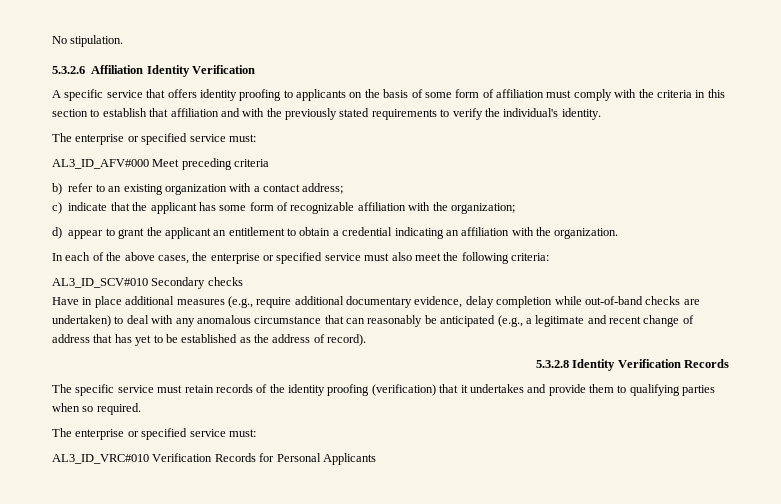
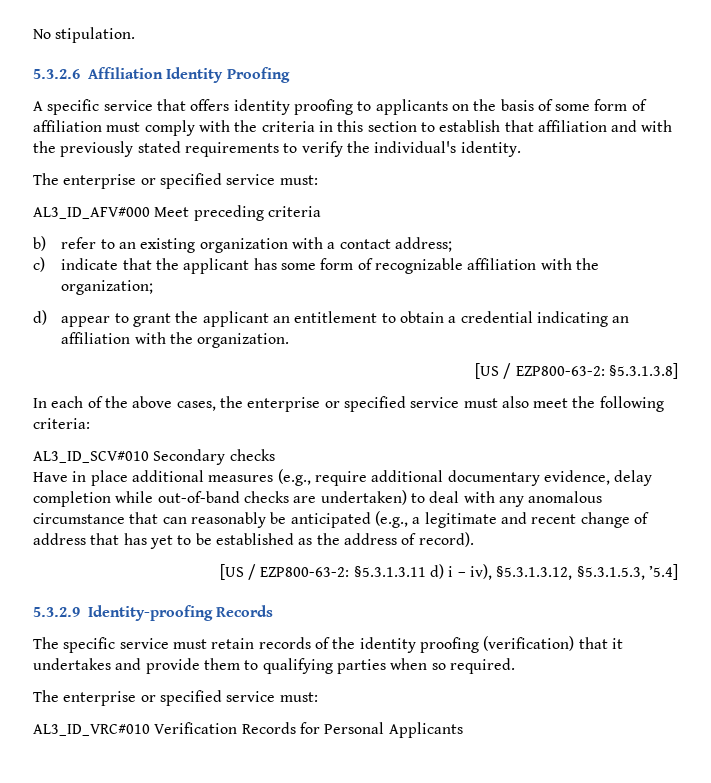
[192,65,255,74] Verification -> [226,67,290,83] Proofing
(619, 233) none -> [475,363,679,379] // [US / EZP800-63-2: §5.3.1.3.8]
[535,359,681,371] 5.3.2.8 Identity Verification -> [219,564,678,580] [33,605,213,621] [US / EZP800-63-2: §5.3.1.3.11 d) i – iv), §5.3.1.3.12, §5.3.1.5.3, ’5.4] // 5.3.2.9 Identity-proofing

